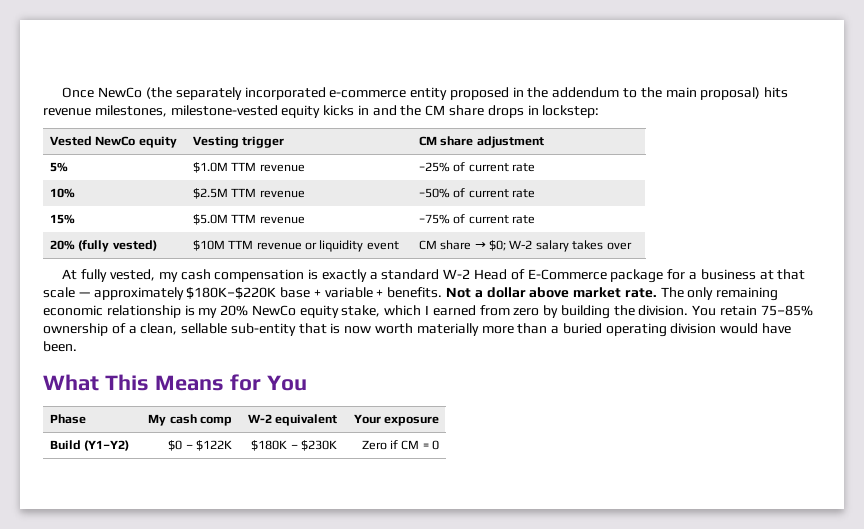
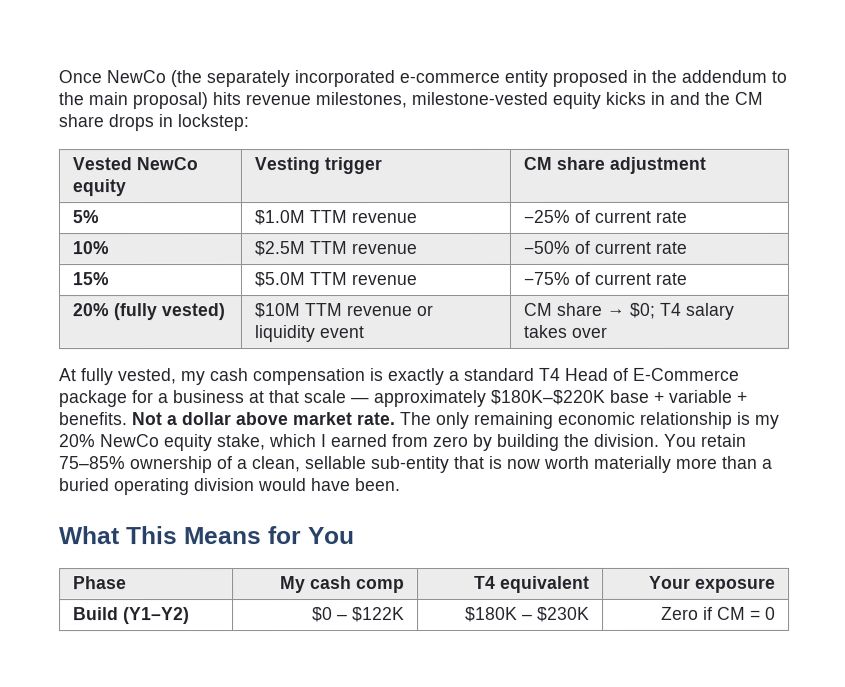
[509,240,533,249] W-2 -> [658,302,681,316] T4
[443,269,471,279] W-2 -> [539,367,561,381] T4
[247,414,272,423] W-2 -> [474,575,497,589] T4

